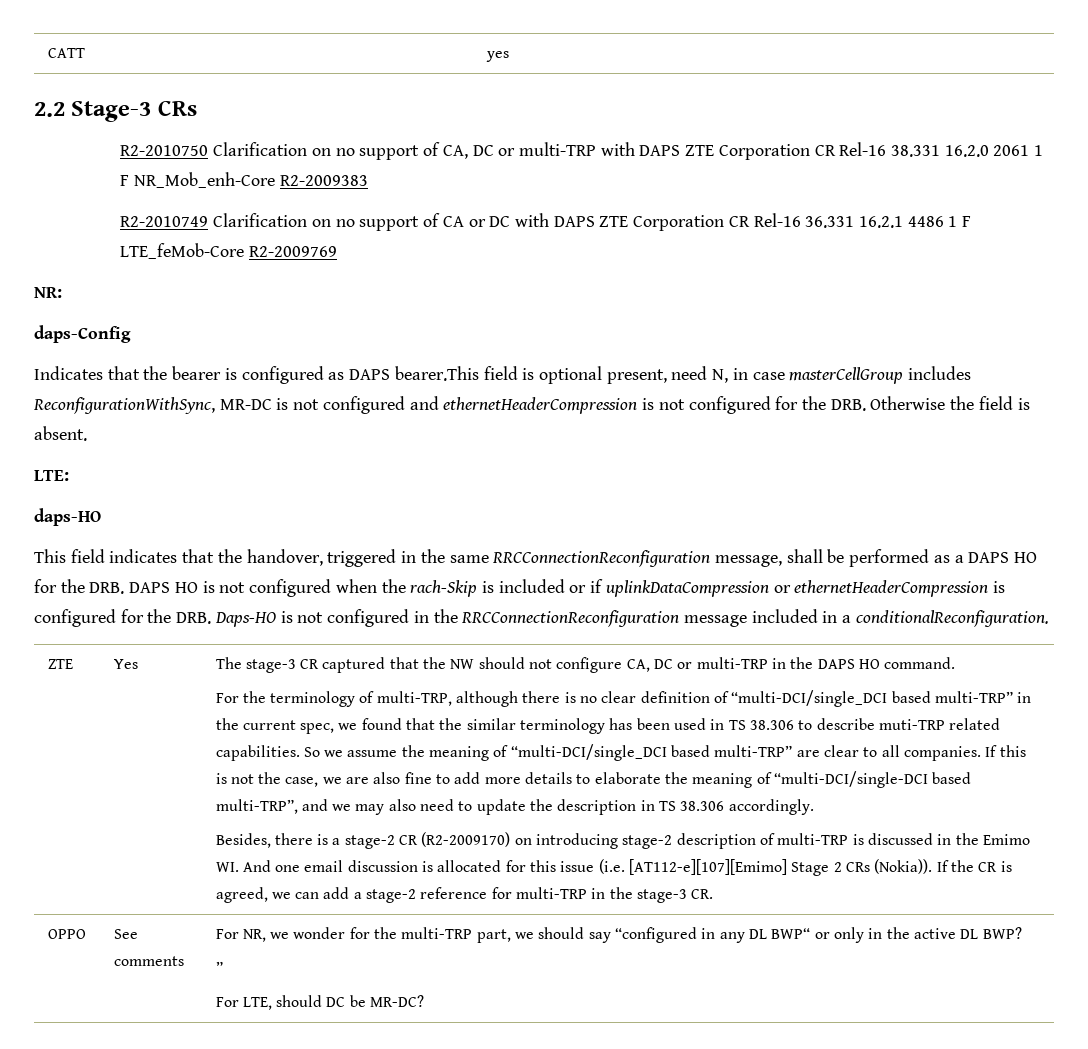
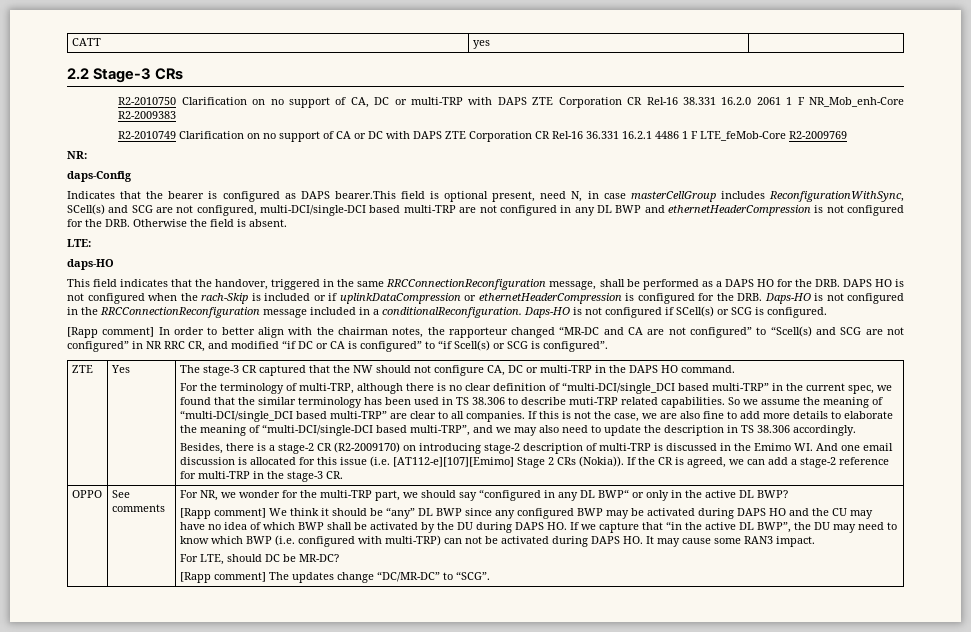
[219,396,405,414] MR-DC is not configured -> [67,204,642,216] SCell(s) and SCG are not configured, multi-DCI/single-DCI based multi-TRP are not configured in any DL BWP
(1049, 618) none -> [524,306,827,318] [67,326,905,338] [67,340,608,352] Daps-HO is not configured if SCell(s) or SCG is configured. // [Rapp comment] In order to better align with the chairman notes, the rapporteur changed “MR-DC and CA are not configured” to “Scell(s) and SCG are not configured” in NR RRC CR, and modified “if DC or CA is configured” to “if Scell(s) or SCG is configured”.
[215,961,223,973] ” -> [179,507,873,519] [179,521,897,533] [179,535,815,547] [Rapp comment] We think it should be “any” DL BWP since any configured BWP may be activated during DAPS HO and the CU may have no idea of which BWP shall be activated by the DU during DAPS HO. If we capture that “in the active DL BWP”, the DU may need to know which BWP (i.e. configured with multi-TRP) can not be activated during DAPS HO. It may cause some RAN3 impact.
(425, 1001) none -> [179,571,490,583] // [Rapp comment] The updates change “DC/MR-DC” to “SCG”.

